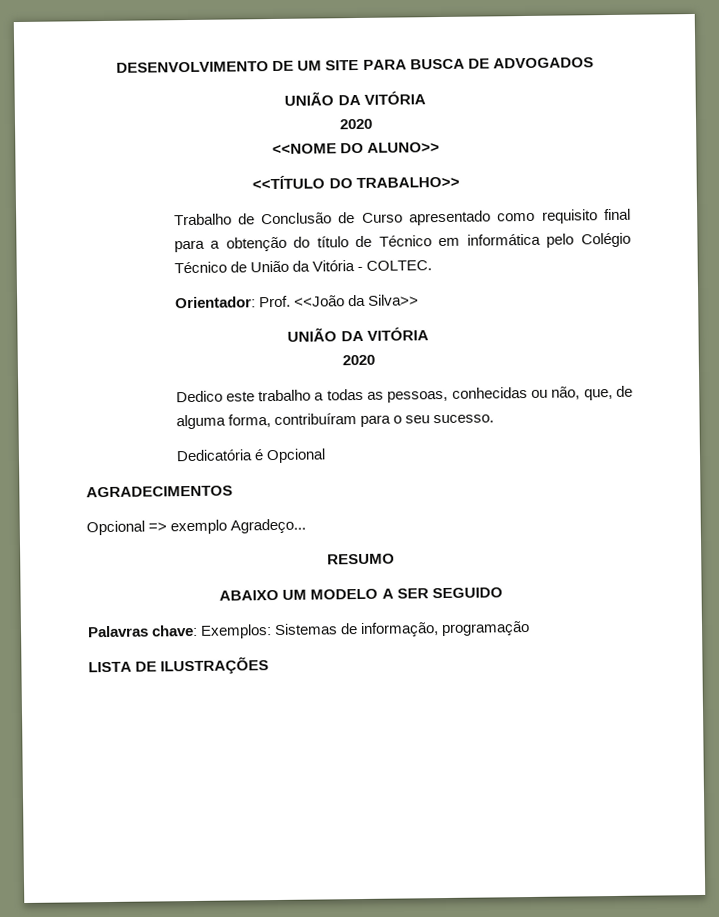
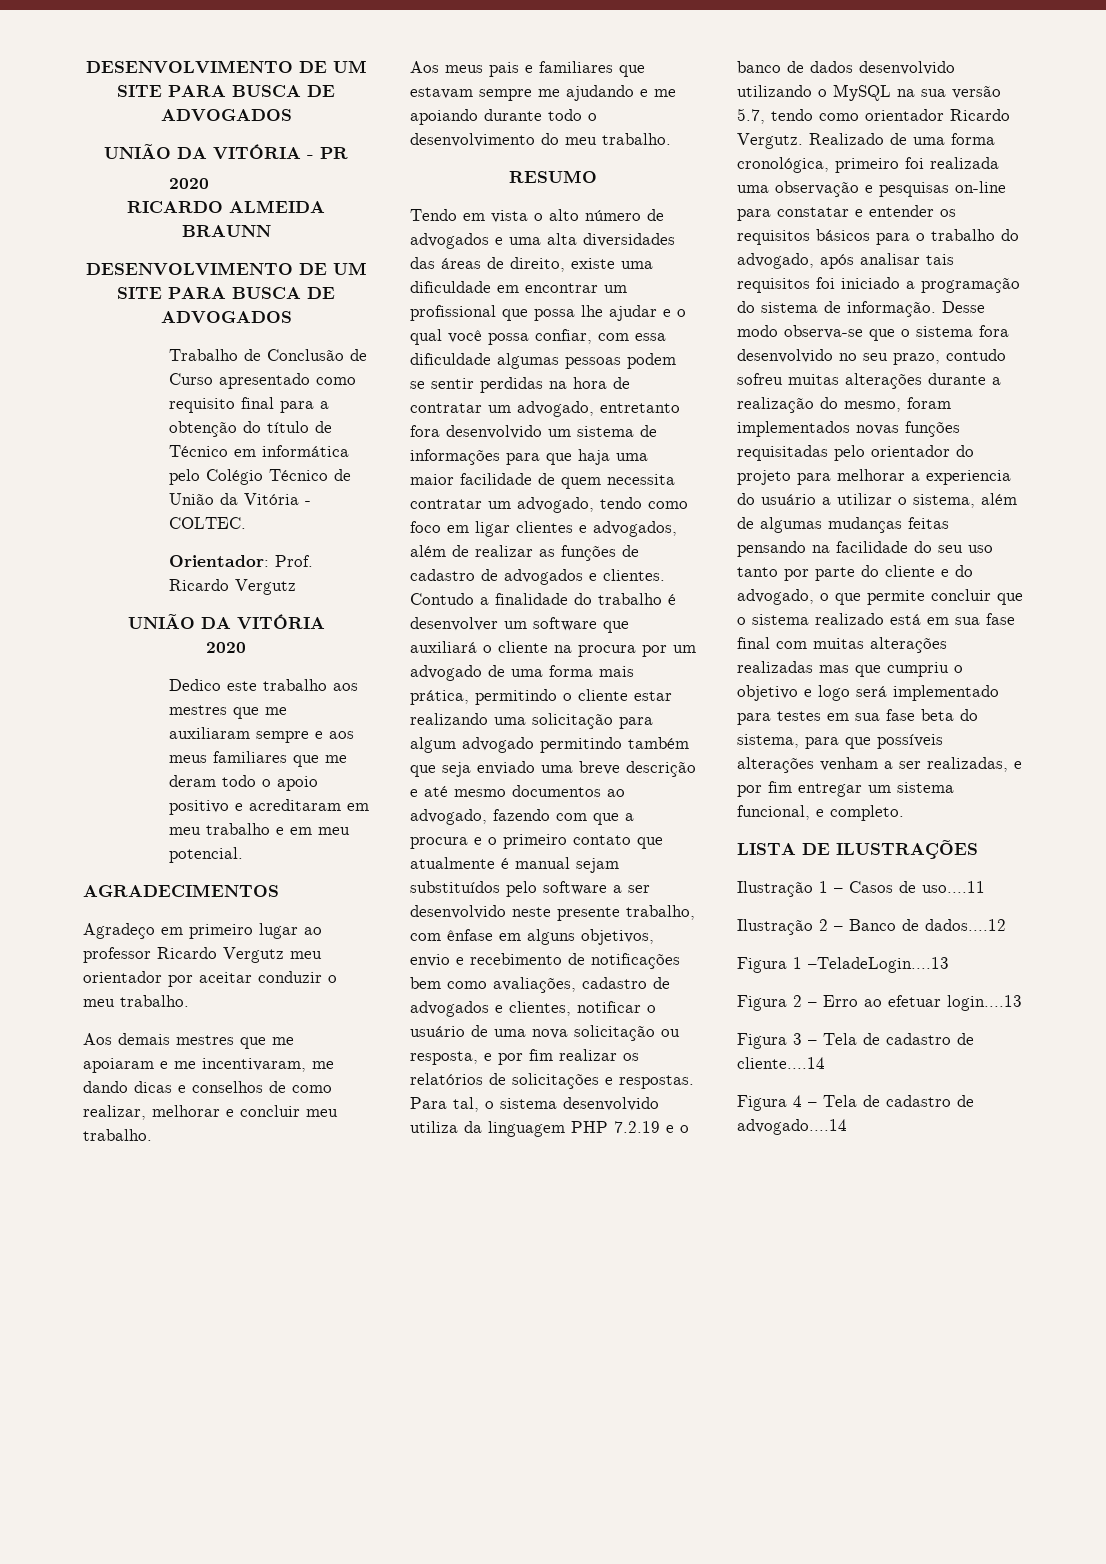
[338,118,373,130] [271,142,441,155] [252,175,460,190] // 2020 // <<NOME DO ALUNO>> // <<TÍTULO DO TRABALHO>> -> [307,147,348,159] [168,178,209,189] [127,200,325,213] [181,225,271,237] [85,262,367,275] [117,287,335,299] [160,311,292,323] - PR // 2020 // RICARDO ALMEIDA BRAUNN // DESENVOLVIMENTO DE UM SITE PARA BUSCA DE ADVOGADOS
[293,294,419,307] <<João da Silva>> -> [168,579,296,595] Ricardo Vergutz
[314,385,633,403] [175,413,494,430] [175,448,326,464] [86,485,233,498] [86,518,307,536] [327,553,395,565] [219,587,503,601] [87,620,531,639] [88,656,270,675] a todas as pessoas, conhecidas ou não, que, de alguma forma, contribuíram para o seu sucesso. // Dedicatória é Opcional // AGRADECIMENTOS // Opcional => exemplo Agradeço... // RESUMO // ABAIXO UM MODELO A SER SEGUIDO // Palavras chave: Exemplos: Sistemas de informação, programação // LISTA DE ILUSTRAÇÕES -> [332,683,358,691] [168,705,287,719] [168,727,354,743] [168,751,347,767] [168,775,318,791] [168,799,369,815] [168,823,350,835] [168,847,243,863] [83,884,279,897] [83,923,322,939] [83,947,322,963] [83,971,337,987] [83,995,189,1007] [83,1033,294,1049] [83,1058,334,1073] [83,1081,332,1093] [83,1105,338,1120] [83,1129,152,1141] [410,61,645,77] [410,85,676,101] [410,109,597,125] [410,133,671,147] [509,170,597,183] [410,209,664,223] [410,233,675,249] [410,257,653,272] [410,281,627,293] [410,305,686,321] [410,329,666,345] [410,353,676,369] [410,377,630,393] [410,401,680,417] [410,425,657,439] [410,449,648,465] [410,473,675,489] [410,497,688,513] [410,521,677,537] [410,545,639,561] [410,569,665,585] [410,593,676,605] [410,617,629,633] [410,641,696,657] [410,665,634,681] [410,689,672,705] [410,713,653,729] [410,737,689,753] [410,761,696,777] [410,785,625,797] [410,809,634,825] [410,834,663,849] [410,857,619,873] [410,881,650,897] [410,905,695,921] [410,929,654,945] [410,953,680,969] [410,977,670,993] [410,1001,656,1017] [410,1025,680,1041] [410,1049,639,1065] [410,1073,694,1089] [410,1097,659,1112] [410,1121,689,1137] [737,61,955,75] [737,84,1001,101] [737,108,1010,124] [737,133,995,149] [737,157,999,173] [737,181,1006,197] [737,205,956,221] [737,229,1019,245] [737,253,954,269] [737,277,1020,293] [737,301,985,317] [737,325,1009,341] [737,349,1006,365] [737,373,1001,389] [737,397,951,413] [737,421,960,437] [737,445,974,461] [737,469,1011,485] [737,493,1017,508] [737,517,949,533] [737,541,993,557] [737,565,973,581] [737,589,1023,605] [737,613,1015,625] [737,637,947,653] [737,661,963,677] [737,685,999,701] [737,709,978,725] [737,734,943,749] [737,757,1022,773] [737,781,954,797] [737,805,904,821] [737,840,978,859] [737,881,985,897] [737,919,1006,935] [737,957,949,973] [737,995,1022,1011] [737,1033,974,1049] [737,1057,825,1069] [737,1095,974,1111] [737,1119,847,1135] aos mestres que me auxiliaram sempre e aos meus familiares que me deram todo o apoio positivo e acreditaram em meu trabalho e em meu potencial. // AGRADECIMENTOS // Agradeço em primeiro lugar ao professor Ricardo Vergutz meu orientador por aceitar conduzir o meu trabalho. // Aos demais mestres que me apoiaram e me incentivaram, me dando dicas e conselhos de como realizar, melhorar e concluir meu trabalho. // Aos meus pais e familiares que estavam sempre me ajudando e me apoiando durante todo o desenvolvimento do meu trabalho. // RESUMO // Tendo em vista o alto número de advogados e uma alta diversidades das áreas de direito, existe uma dificuldade em encontrar um profissional que possa lhe ajudar e o qual você possa confiar, com essa dificuldade algumas pessoas podem se sentir perdidas na hora de contratar um advogado, entretanto fora desenvolvido um sistema de informações para que haja uma maior facilidade de quem necessita contratar um advogado, tendo como foco em ligar clientes e advogados, além de realizar as funções de cadastro de advogados e clientes. Contudo a finalidade do trabalho é desenvolver um software que auxiliará o cliente na procura por um advogado de uma forma mais prática, permitindo o cliente estar realizando uma solicitação para algum advogado permitindo também que seja enviado uma breve descrição e até mesmo documentos ao advogado, fazendo com que a procura e o primeiro contato que atualmente é manual sejam substituídos pelo software a ser desenvolvido neste presente trabalho, com ênfase em alguns objetivos, envio e recebimento de notificações bem como avaliações, cadastro de advogados e clientes, notificar o usuário de uma nova solicitação ou resposta, e por fim realizar os relatórios de solicitações e respostas. Para tal, o sistema desenvolvido utiliza da linguagem PHP 7.2.19 e o banco de dados desenvolvido utilizando o MySQL na sua versão 5.7, tendo como orientador Ricardo Vergutz. Realizado de uma forma cronológica, primeiro foi realizada uma observação e pesquisas on-line para constatar e entender os requisitos básicos para o trabalho do advogado, após analisar tais requisitos foi iniciado a programação do sistema de informação. Desse modo observa-se que o sistema fora desenvolvido no seu prazo, contudo sofreu muitas alterações durante a realização do mesmo, foram implementados novas funções requisitadas pelo orientador do projeto para melhorar a experiencia do usuário a utilizar o sistema, além de algumas mudanças feitas pensando na facilidade do seu uso tanto por parte do cliente e do advogado, o que permite concluir que o sistema realizado está em sua fase final com muitas alterações realizadas mas que cumpriu o objetivo e logo será implementado para testes em sua fase beta do sistema, para que possíveis alterações venham a ser realizadas, e por fim entregar um sistema funcional, e completo. // LISTA DE ILUSTRAÇÕES // Ilustração 1 – Casos de uso....11 // Ilustração 2 – Banco de dados....12 // Figura 1 –TeladeLogin....13 // Figura 2 – Erro ao efetuar login....13 // Figura 3 – Tela de cadastro de cliente....14 // Figura 4 – Tela de cadastro de advogado....14

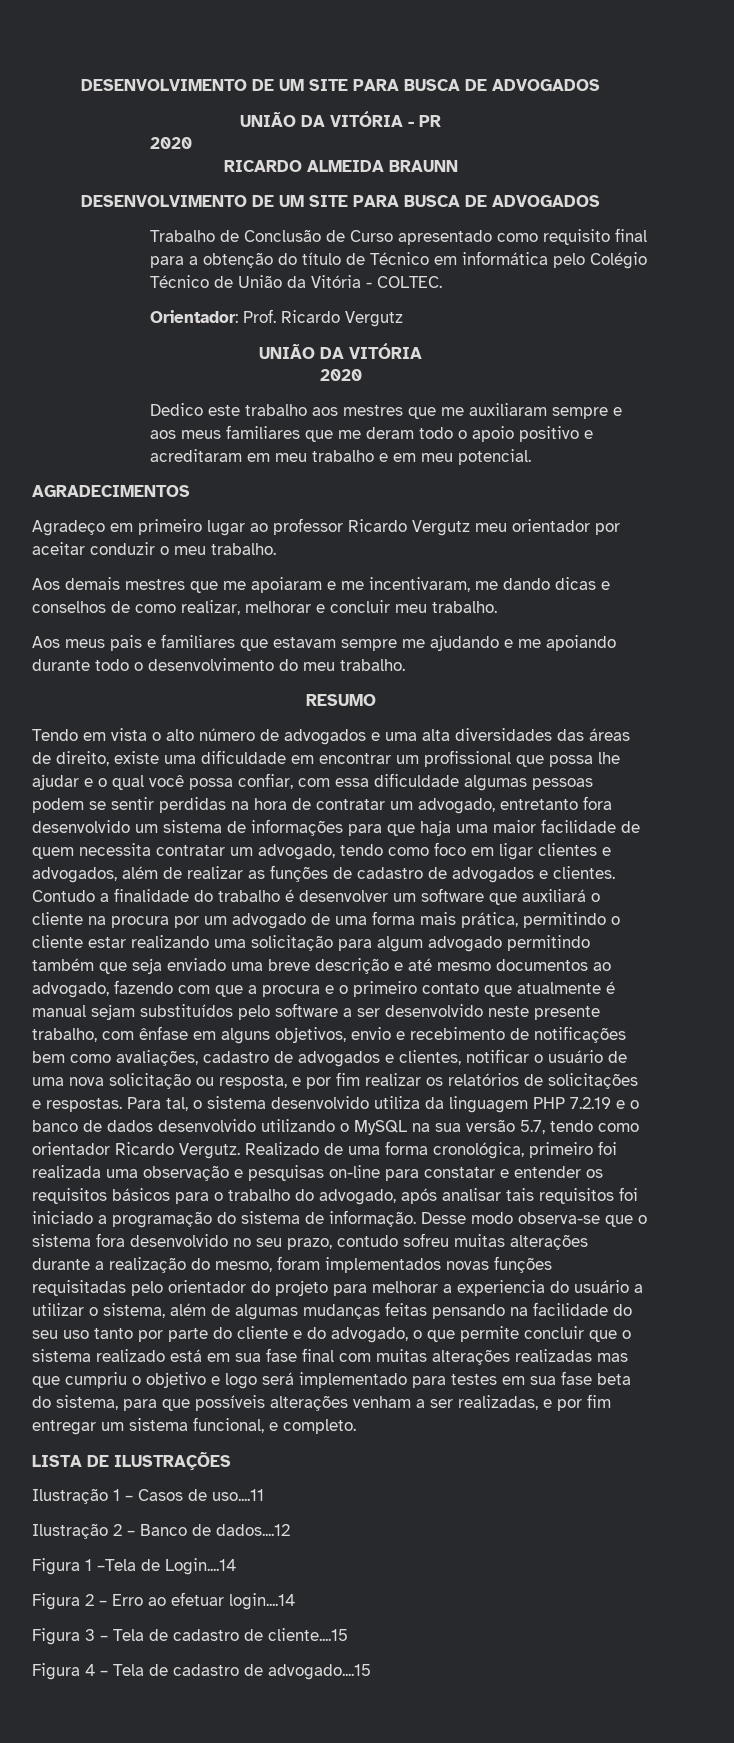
[808,957,949,973] –TeladeLogin....13 -> [97,1558,236,1575] –Tela de Login....14
[947,995,1022,1011] login....13 -> [229,1593,295,1610] login....14
[737,1057,825,1069] cliente....14 -> [268,1628,348,1641] cliente....15
[737,1119,847,1135] advogado....14 -> [268,1664,371,1680] advogado....15

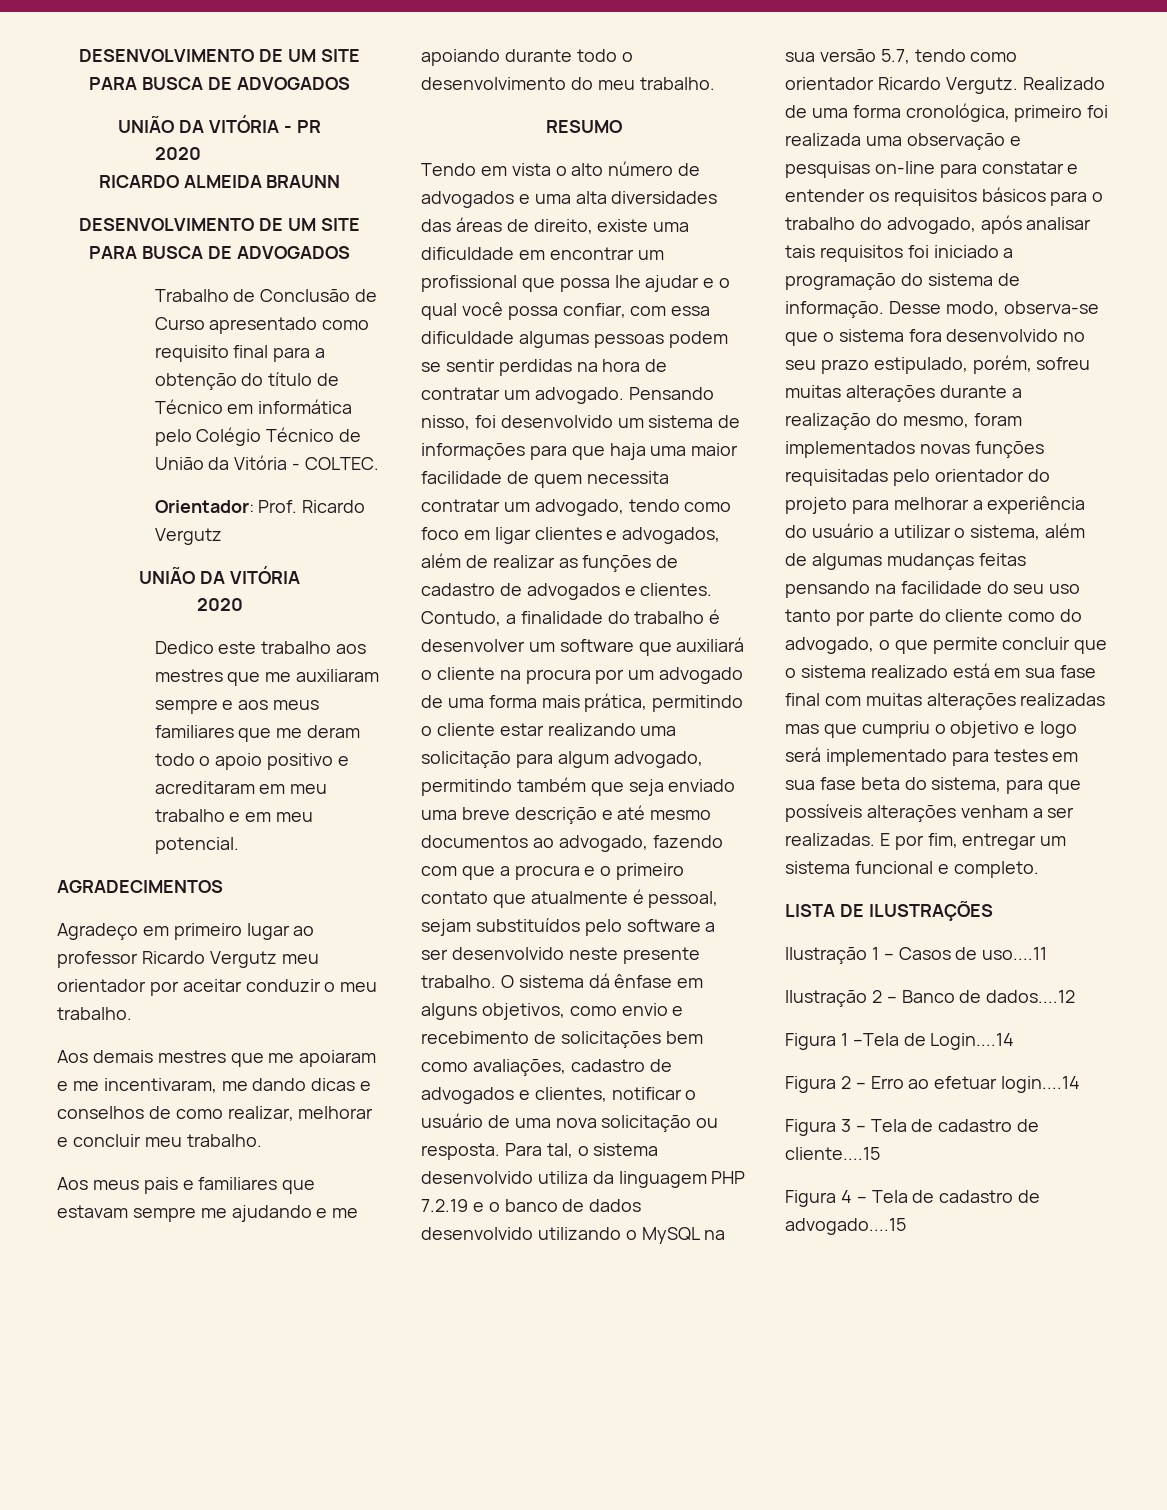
[418,796,612,814] advogado, entretanto fora -> [534,387,714,404] [421,415,496,430] advogado. Pensando nisso, foi
[32,890,95,902] Contudo -> [421,611,501,626] Contudo,
[428,936,502,952] advogado -> [613,751,703,768] advogado,
[32,1005,86,1017] manual -> [648,891,719,908] pessoal,
[32,1028,134,1042] trabalho, com -> [421,973,610,988] trabalho. O sistema dá
(346, 1035) none -> [569,1006,617,1016] como
[534,1026,626,1043] notificações -> [560,1031,661,1048] solicitações
[219,1072,638,1089] [32,1098,122,1112] resposta, e por fim realizar os relatórios de solicitações e respostas. -> [421,1143,500,1160] resposta.
[471,1212,513,1224] modo -> [945,301,999,316] modo,
[287,1235,398,1250] prazo, contudo -> [820,355,1032,374] prazo estipulado, porém,
[457,1280,545,1296] experiencia -> [987,496,1086,514] experiência
[293,1330,302,1339] e -> [1008,612,1056,622] como
[458,1394,611,1411] realizadas, e por fim -> [785,833,958,850] realizadas. E por fim,
[193,1417,264,1433] funcional, -> [854,861,933,874] funcional

